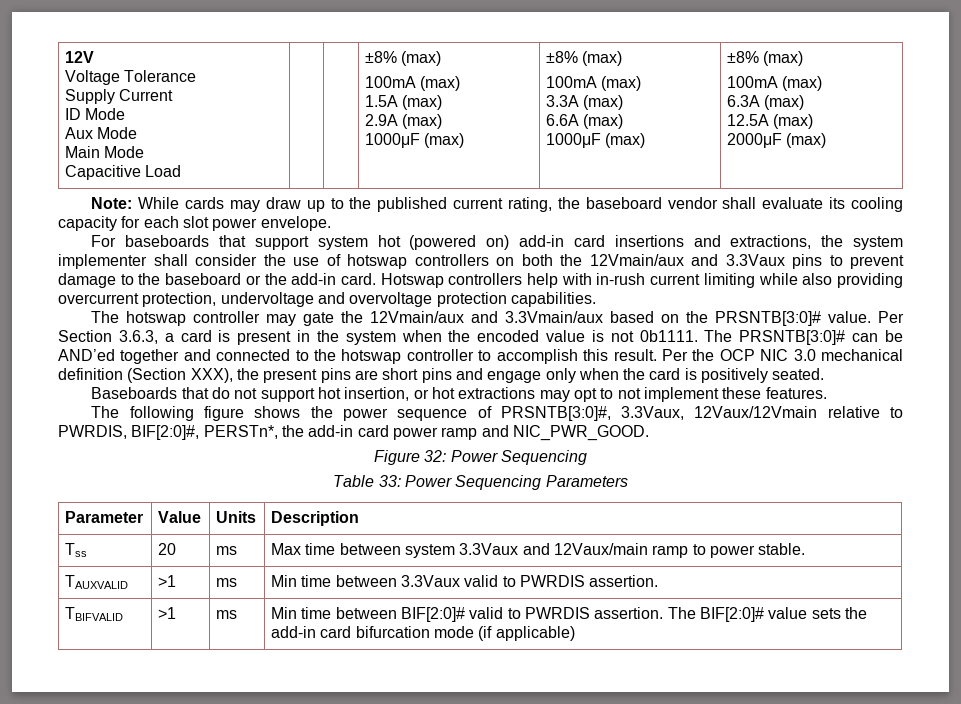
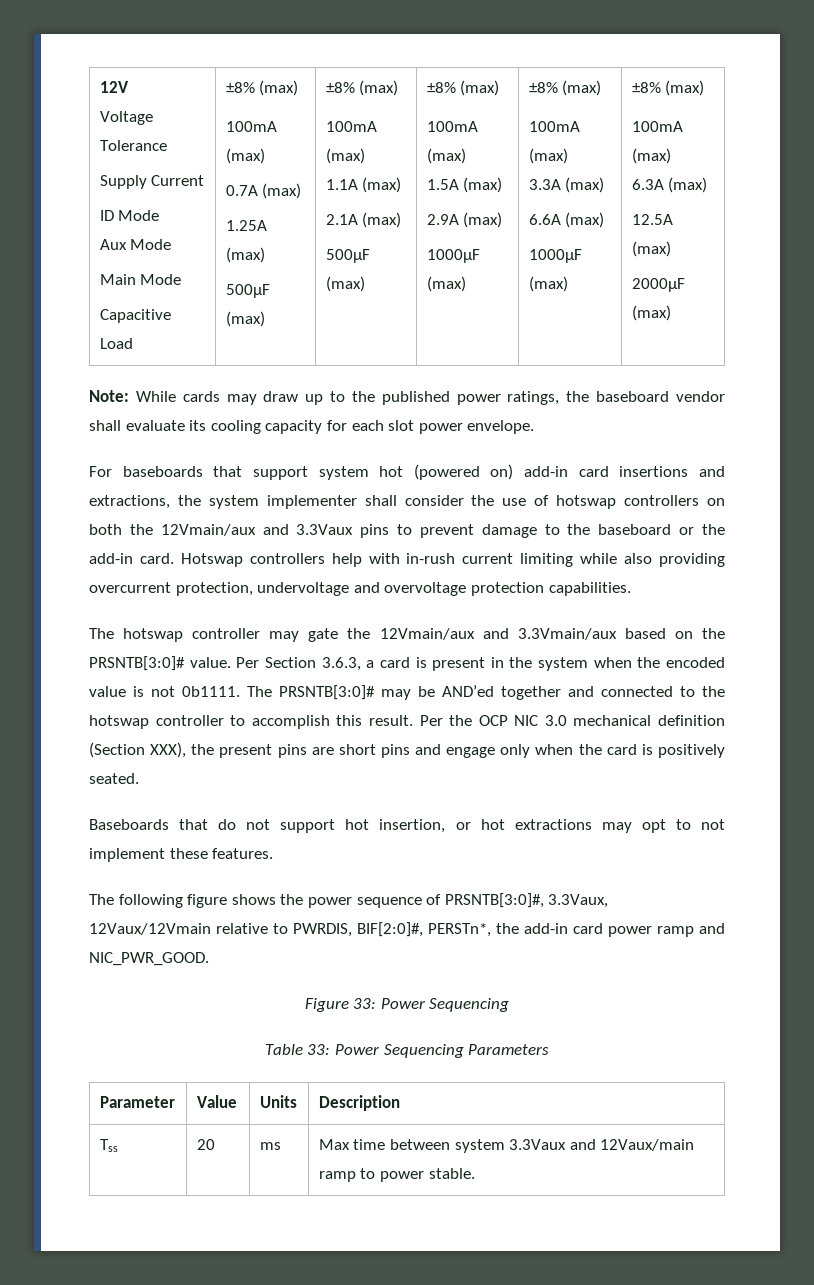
(182, 171) | -> [225,80,299,96] [225,121,277,132] [225,148,265,164] [225,183,302,199] [225,220,267,231] [225,247,265,263] [225,284,270,298] [225,311,265,327] [325,80,399,96] [325,121,377,132] [325,148,365,164] [325,177,402,193] [325,212,402,228] [325,249,370,263] [325,276,365,292] ±8% (max) // 100mA (max) // 0.7A (max) // 1.25A (max) // 500μF (max) | ±8% (max) // 100mA (max) // 1.1A (max) // 2.1A (max) // 500μF (max)
[453,197,553,212] current rating, -> [456,391,560,405] power ratings,
[852,333,879,342] can -> [381,689,411,700] may
[424,450,447,462] 32: -> [353,998,377,1009] 33:
[65,575,129,589] [158,575,177,587] [216,578,238,587] [271,575,659,587] [65,607,124,621] [158,607,177,619] [216,610,238,619] [271,607,867,622] [271,626,575,641] // TAUXVALID | >1 | ms | Min time between 3.3Vaux valid to PWRDIS assertion. // TBIFVALID | >1 | ms | Min time between BIF[2:0]# valid to PWRDIS assertion. The BIF[2:0]# value sets the add-in card bifurcation mode (if applicable) -> (475, 1173) none

